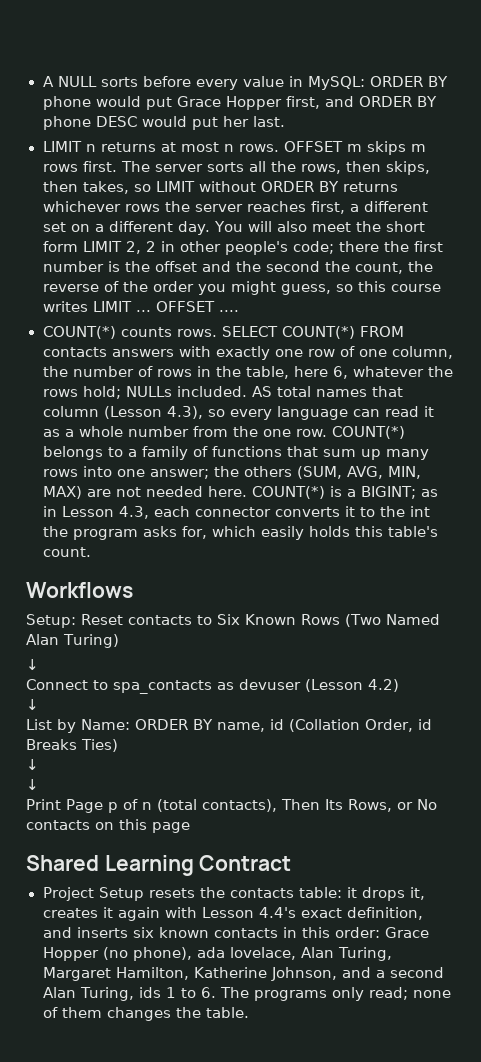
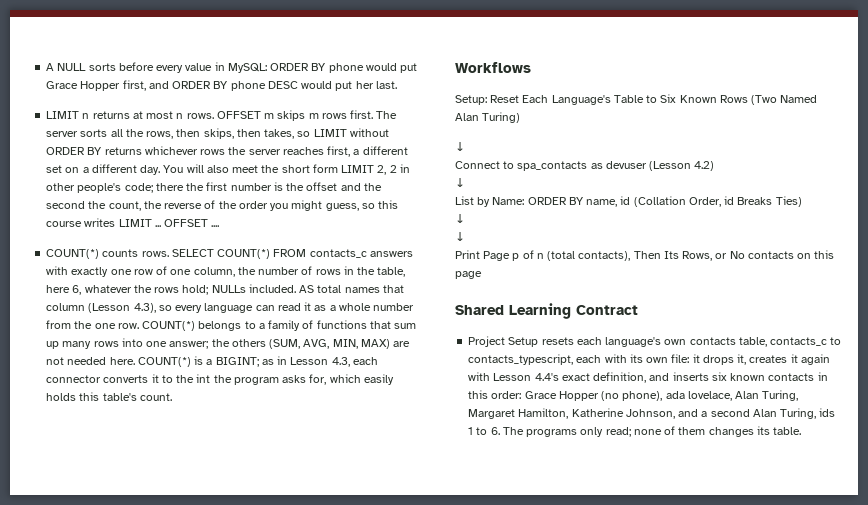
[42,347,107,357] contacts -> [309,249,367,258] contacts_c
[128,615,192,625] contacts -> [522,95,644,105] Each Language's Table
[199,887,342,898] the contacts table: -> [576,337,842,347] [468,354,690,365] each language's own contacts table, contacts_c to contacts_typescript, each with its own file:
[175,1007,201,1018] the -> [756,426,770,435] its

